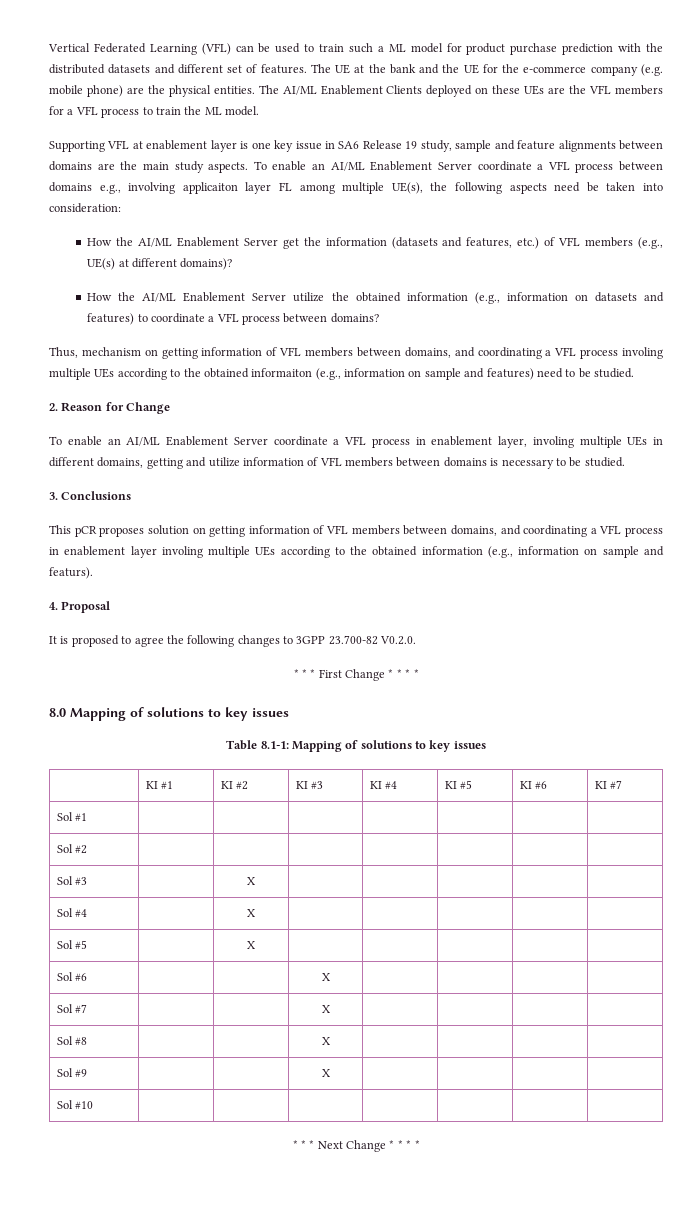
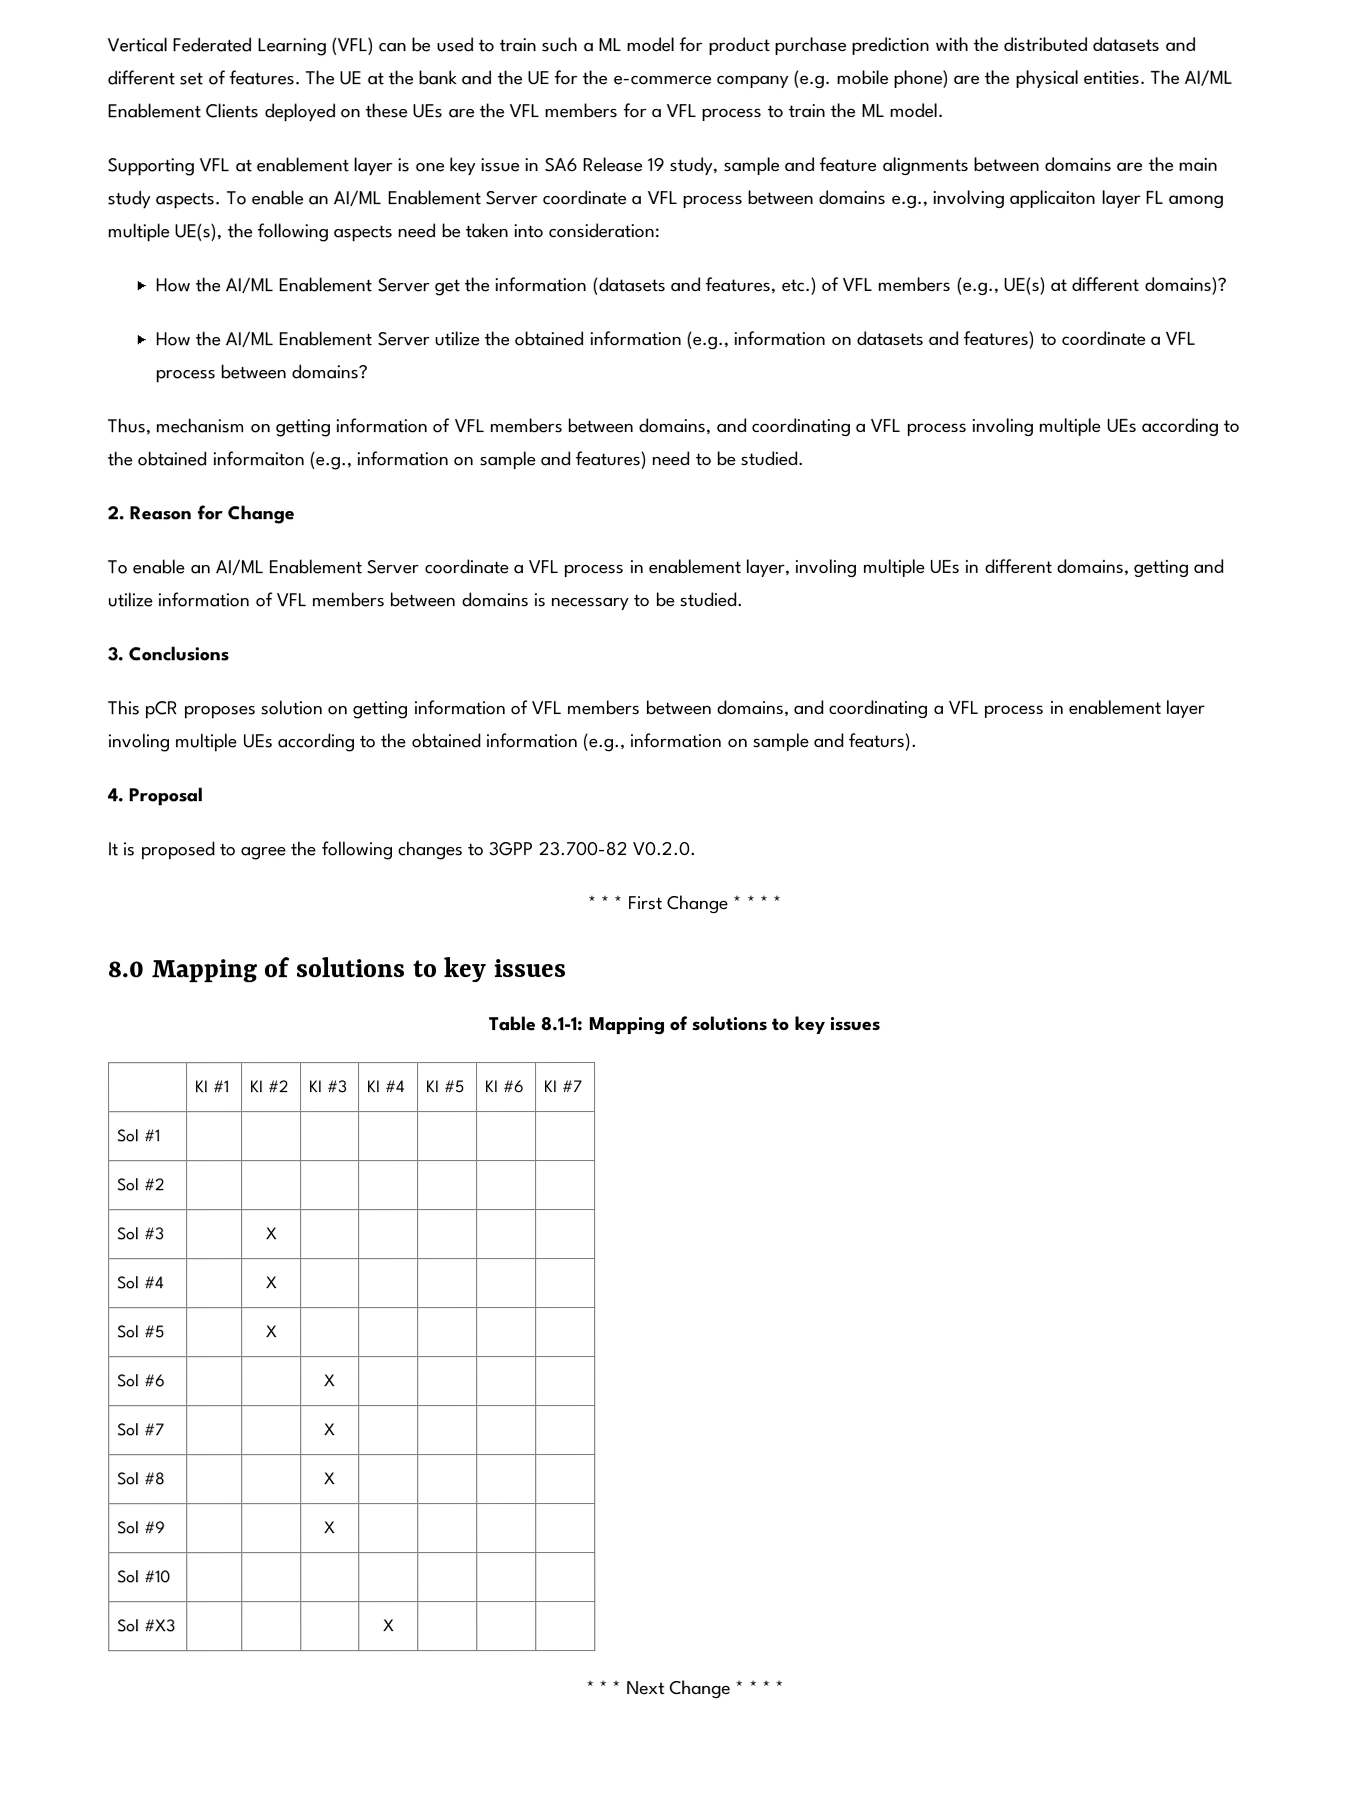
(94, 1105) none -> [117,1618,177,1633] [382,1619,395,1632] // Sol #X3 | | | | X | | |

